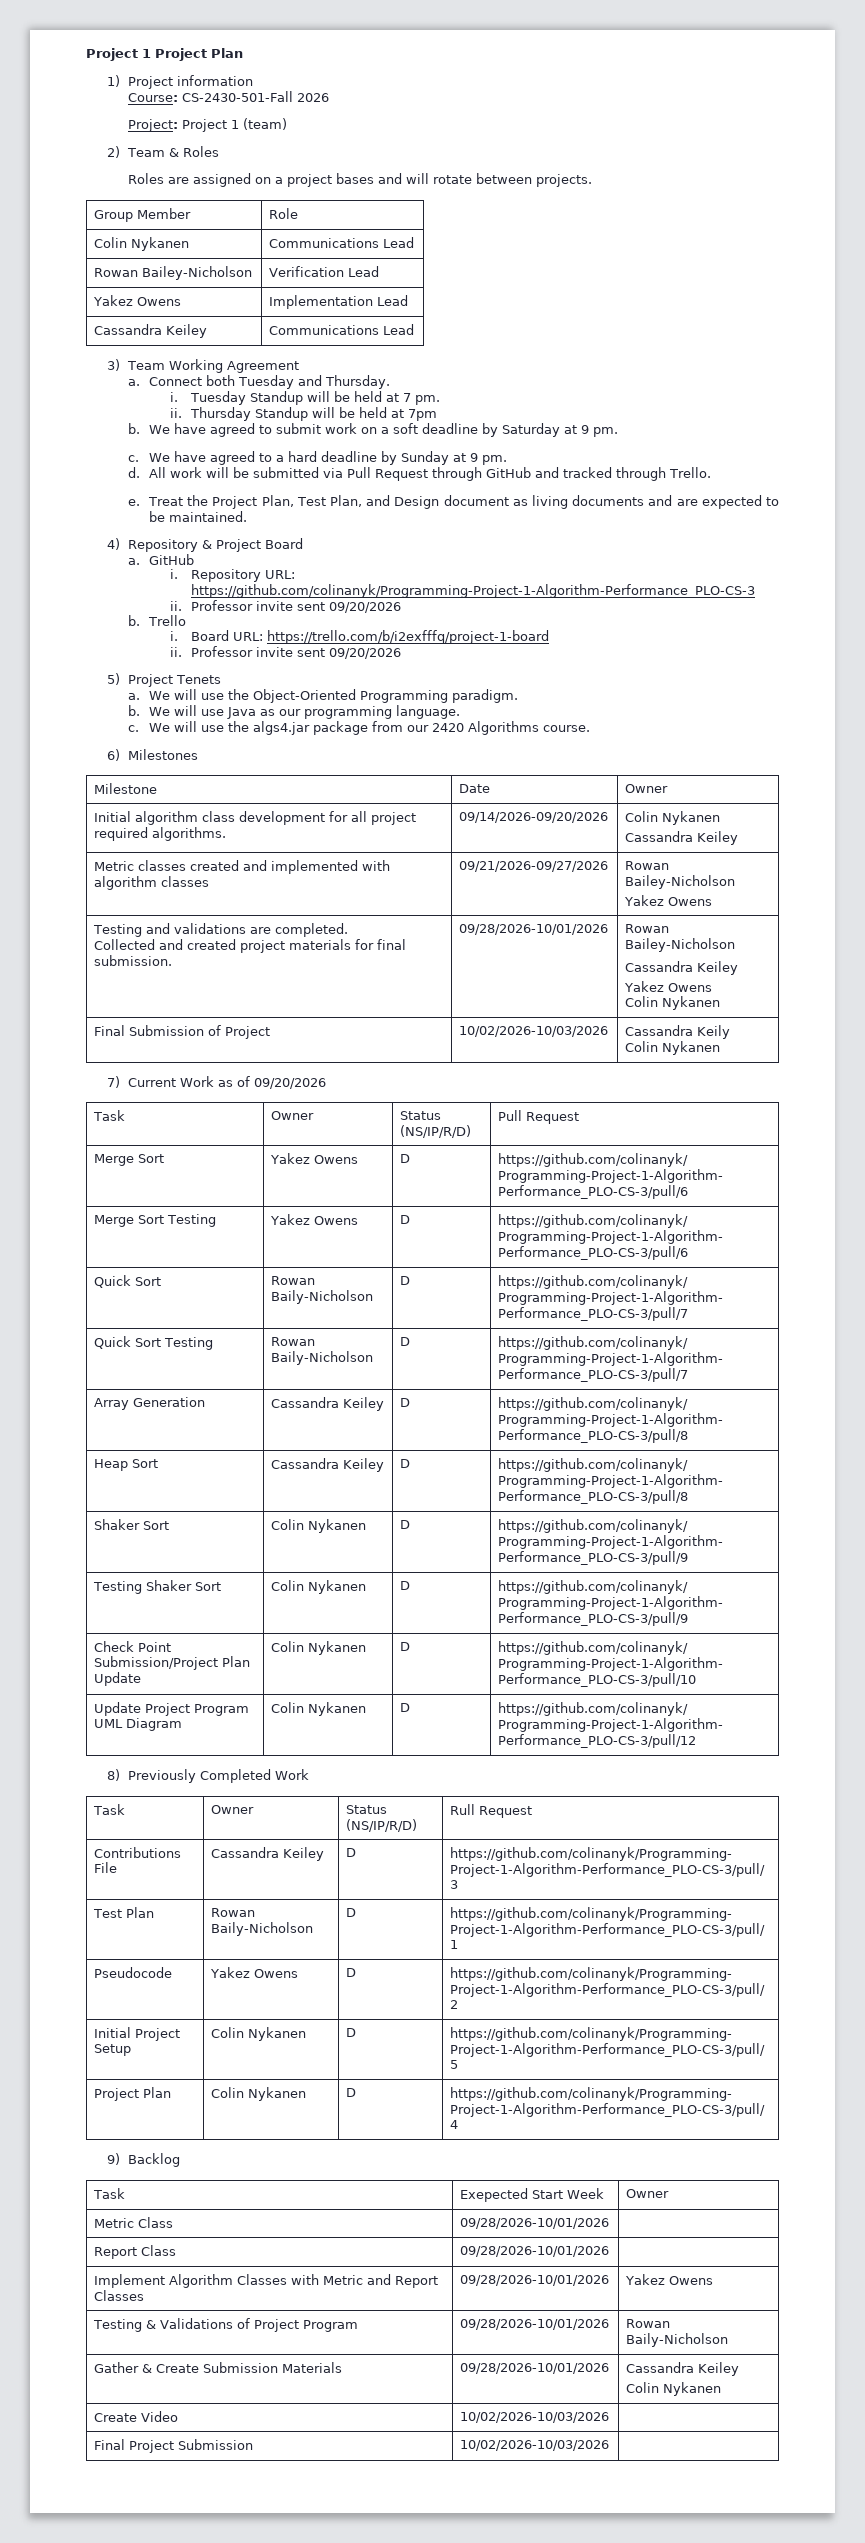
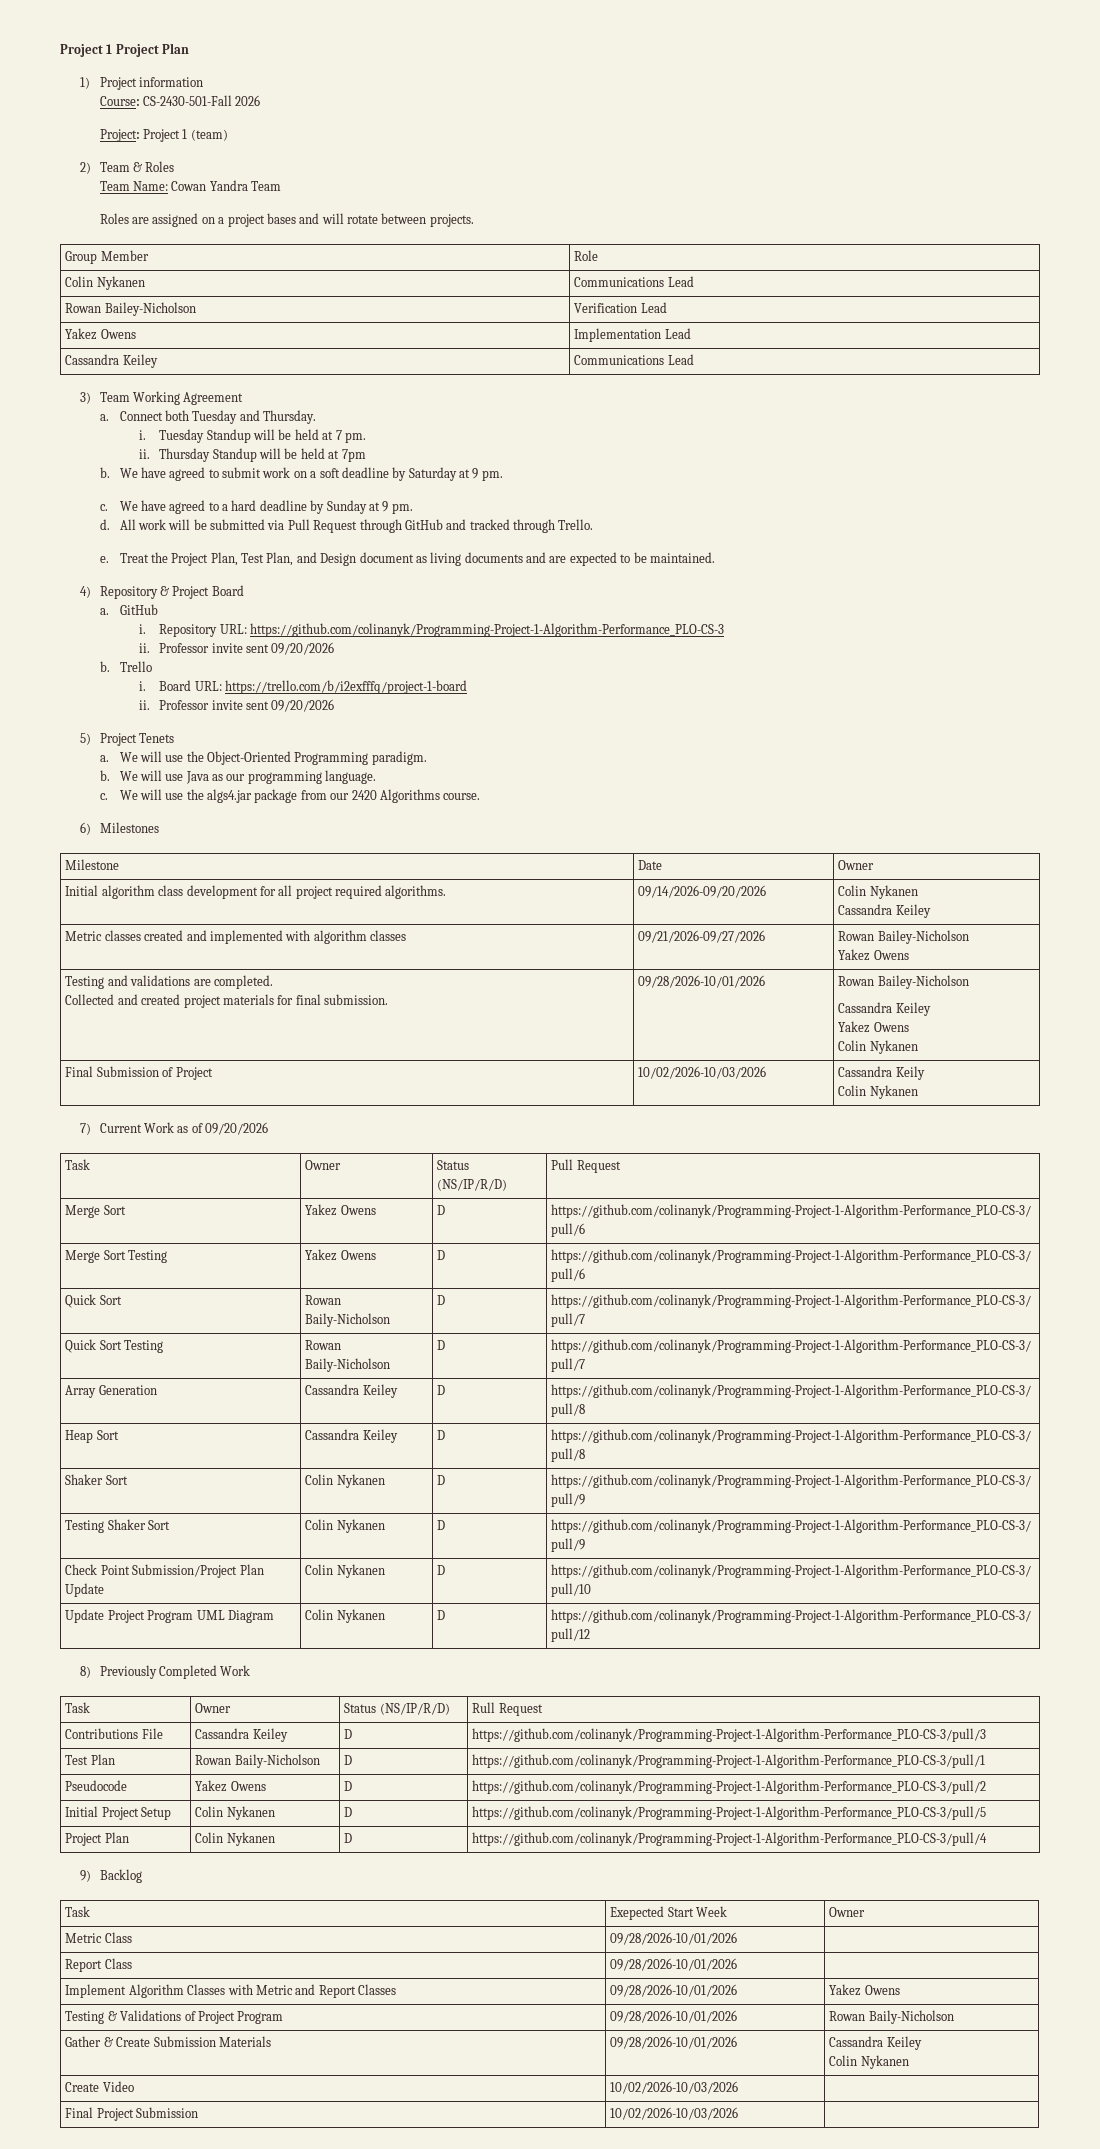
(220, 151) none -> [99,180,282,191] // Team Name: Cowan Yandra Team

